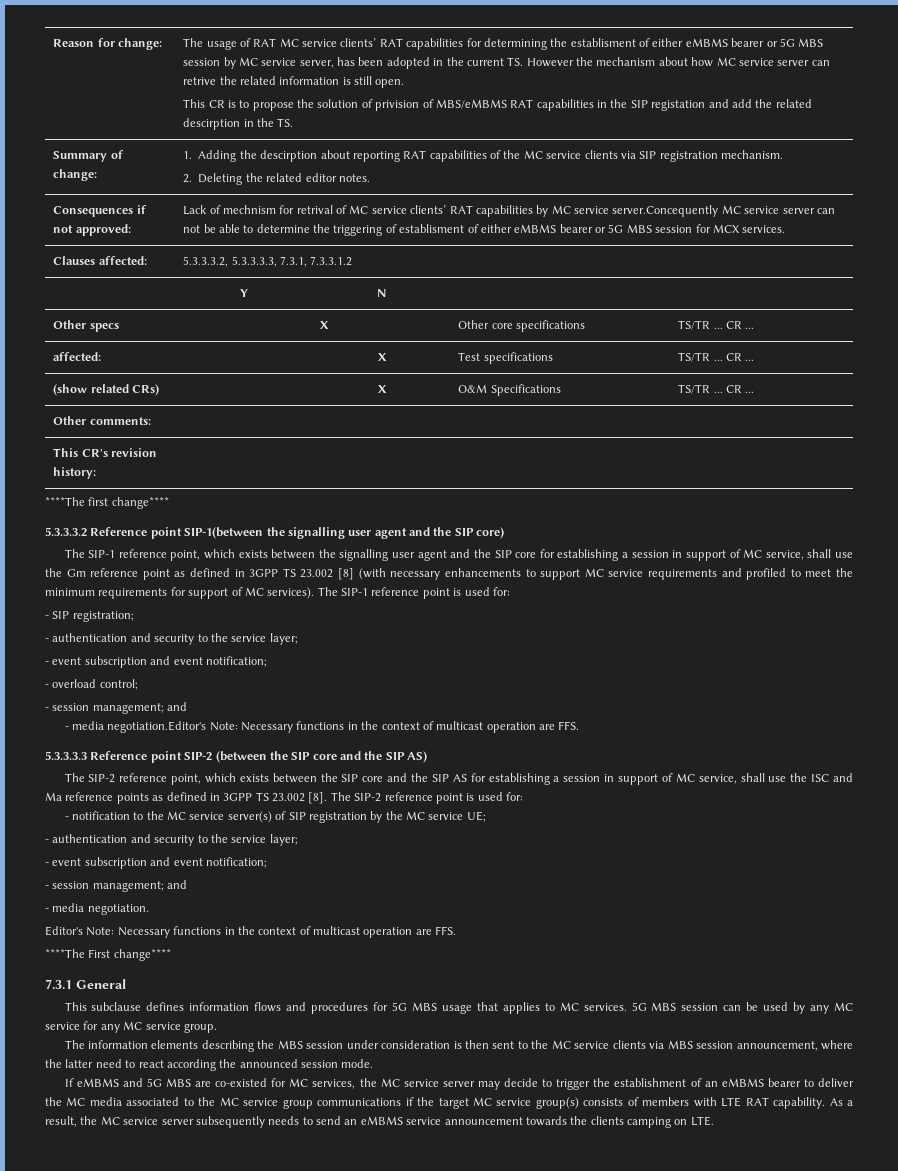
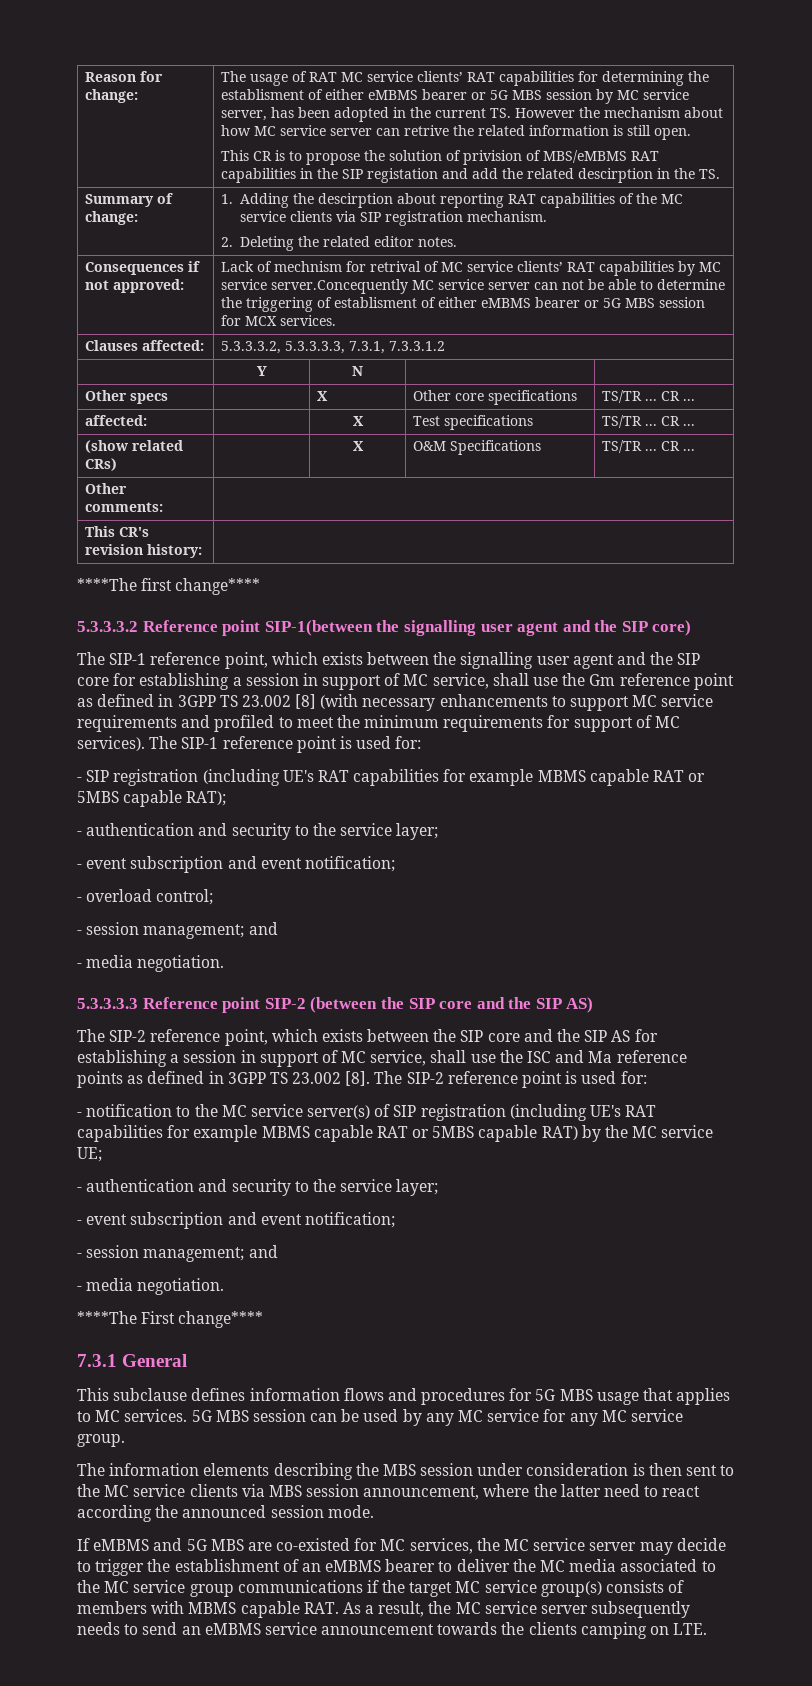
[72,611,134,622] registration; -> [113,769,706,786] [77,790,227,807] registration (including UE's RAT capabilities for example MBMS capable RAT or 5MBS capable RAT);
[107,721,580,733] negotiation.Editor's Note: Necessary functions in the context of multicast operation are FFS. -> [137,955,225,972] negotiation.
(367, 817) none -> [509,1104,657,1121] [77,1125,578,1142] (including UE's RAT capabilities for example MBMS capable RAT or 5MBS capable RAT)
[45,926,457,938] // Editor's Note: Necessary functions in the context of multicast operation are FFS. -> (225, 1286) none
[721,1097,826,1109] LTE RAT capability. -> [188,1601,339,1618] MBMS capable RAT.

